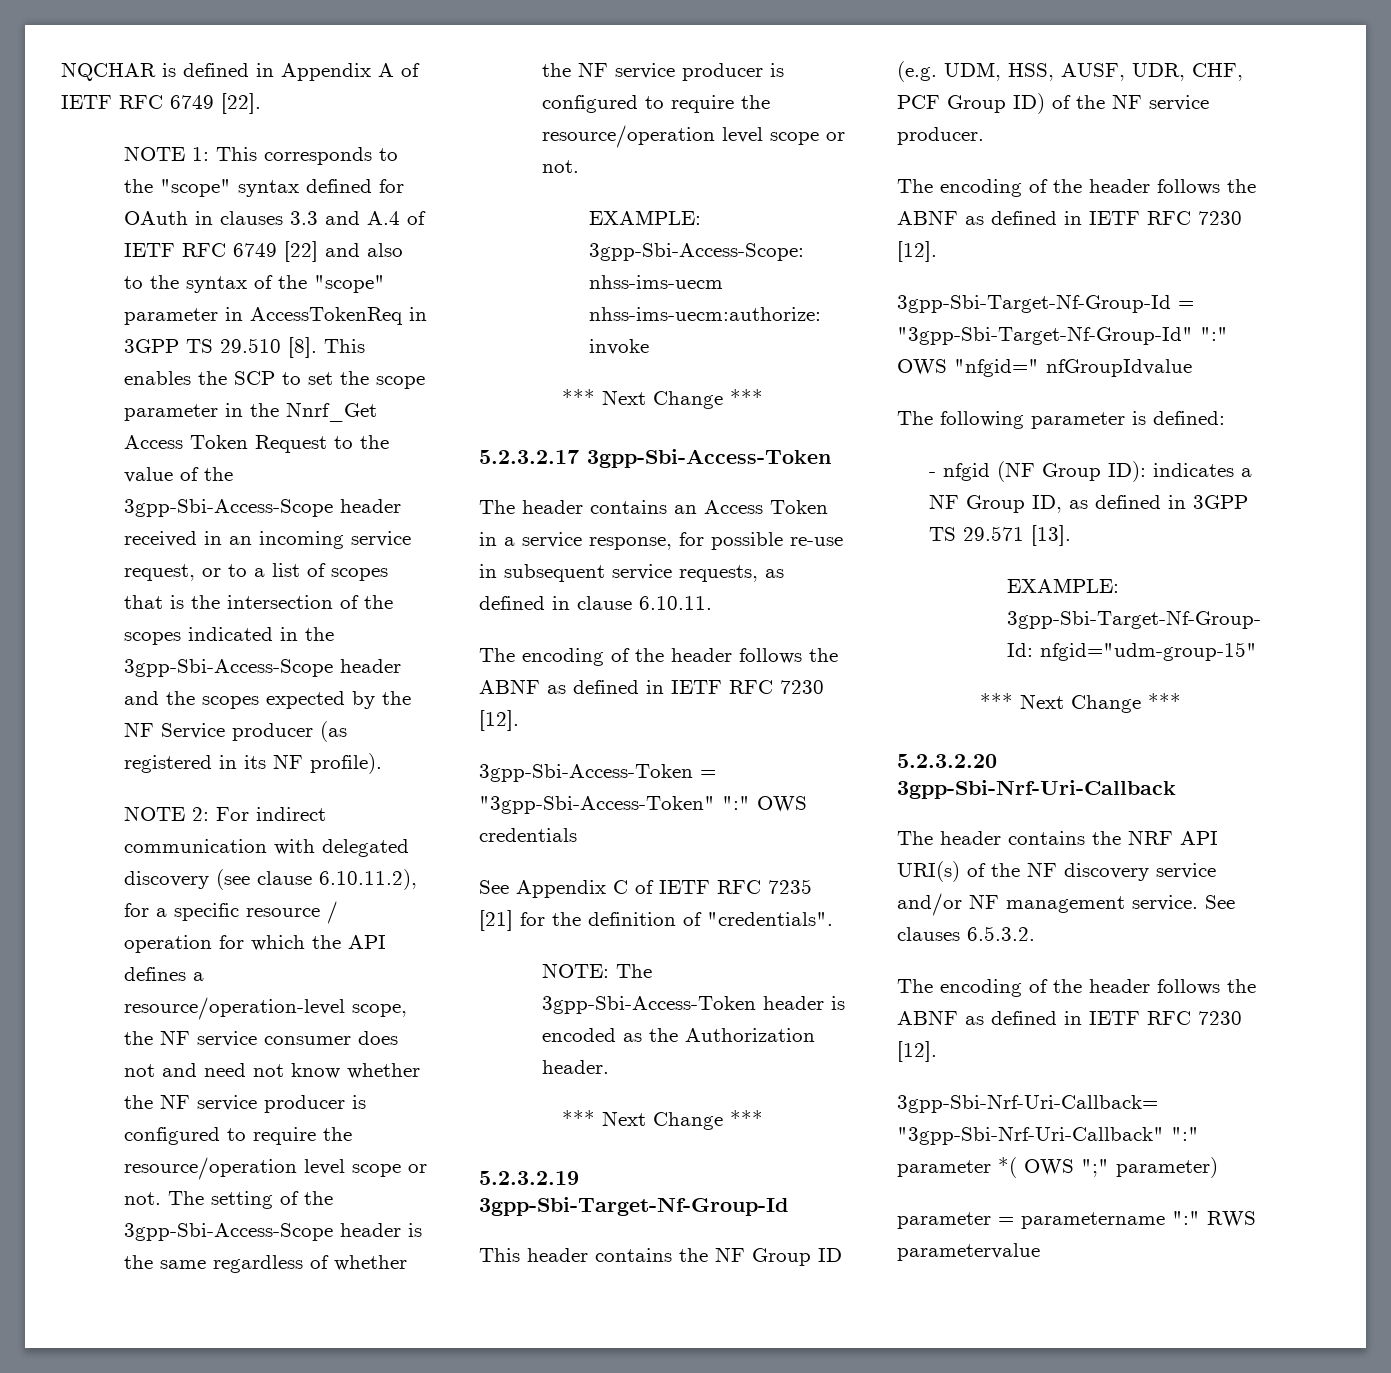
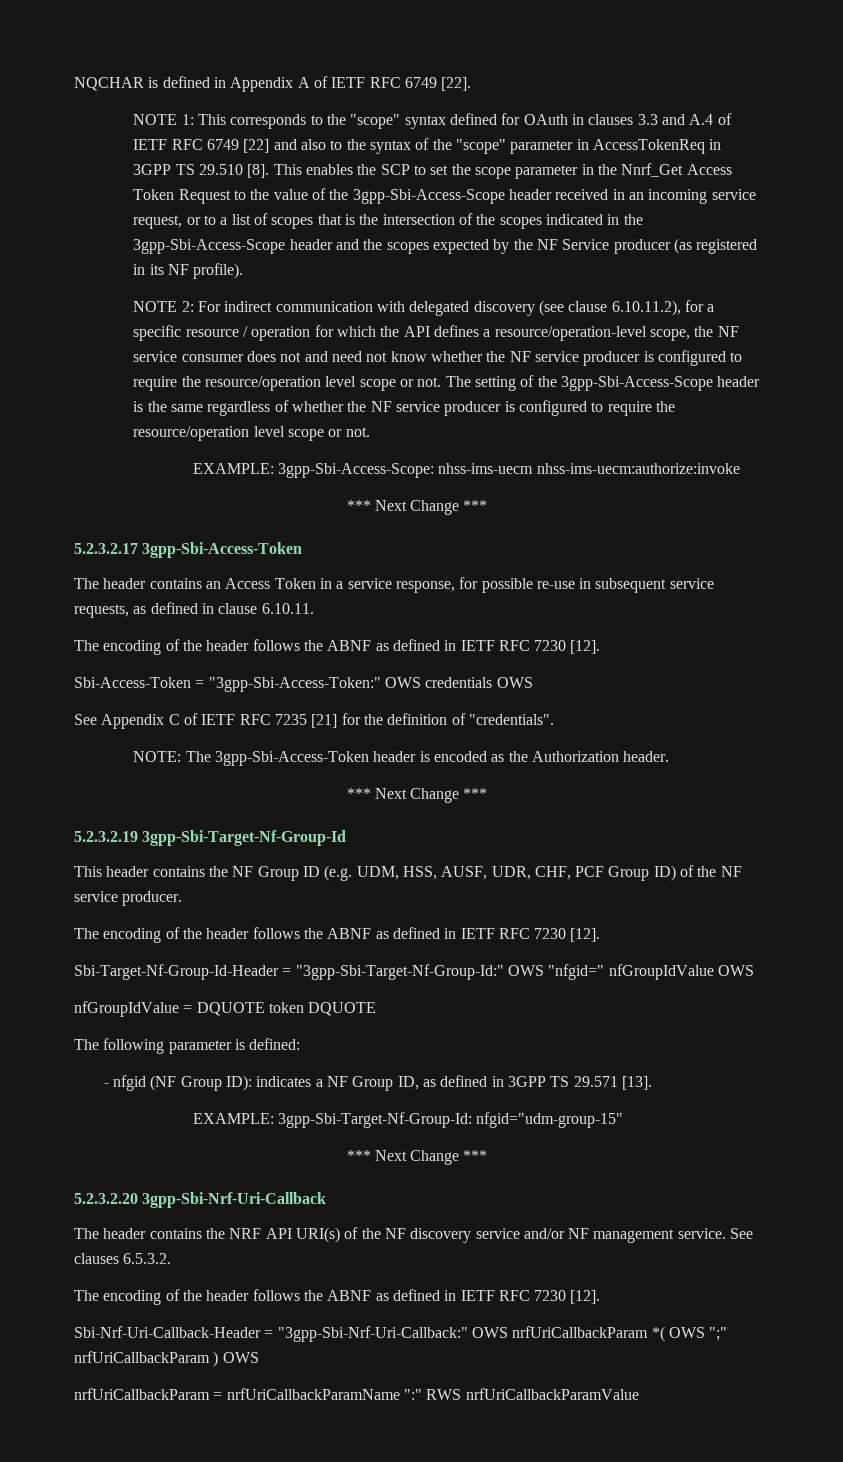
[479,764,716,782] [479,796,750,814] 3gpp-Sbi-Access-Token = "3gpp-Sbi-Access-Token" ":" -> [74,677,381,692] Sbi-Access-Token = "3gpp-Sbi-Access-Token:"
(577, 835) none -> [496,677,533,688] OWS
[897,294,1194,313] [897,326,1228,345] [897,359,1192,377] 3gpp-Sbi-Target-Nf-Group-Id = "3gpp-Sbi-Target-Nf-Group-Id" ":" OWS "nfgid=" nfGroupIdvalue -> [74,964,754,980] [74,1001,377,1017] Sbi-Target-Nf-Group-Id-Header = "3gpp-Sbi-Target-Nf-Group-Id:" OWS "nfgid=" nfGroupIdValue OWS // nfGroupIdValue = DQUOTE token DQUOTE
[897,1094,1158,1113] [897,1126,1199,1145] [897,1157,1218,1178] [897,1212,1165,1229] 3gpp-Sbi-Nrf-Uri-Callback= "3gpp-Sbi-Nrf-Uri-Callback" ":" parameter *( OWS ";" parameter) // parameter = parametername -> [74,1326,728,1342] [74,1351,259,1367] [74,1388,400,1400] Sbi-Nrf-Uri-Callback-Header = "3gpp-Sbi-Nrf-Uri-Callback:" OWS nrfUriCallbackParam *( OWS ";" nrfUriCallbackParam ) OWS // nrfUriCallbackParam = nrfUriCallbackParamName
[897,1243,1040,1261] parametervalue -> [465,1388,639,1400] nrfUriCallbackParamValue

